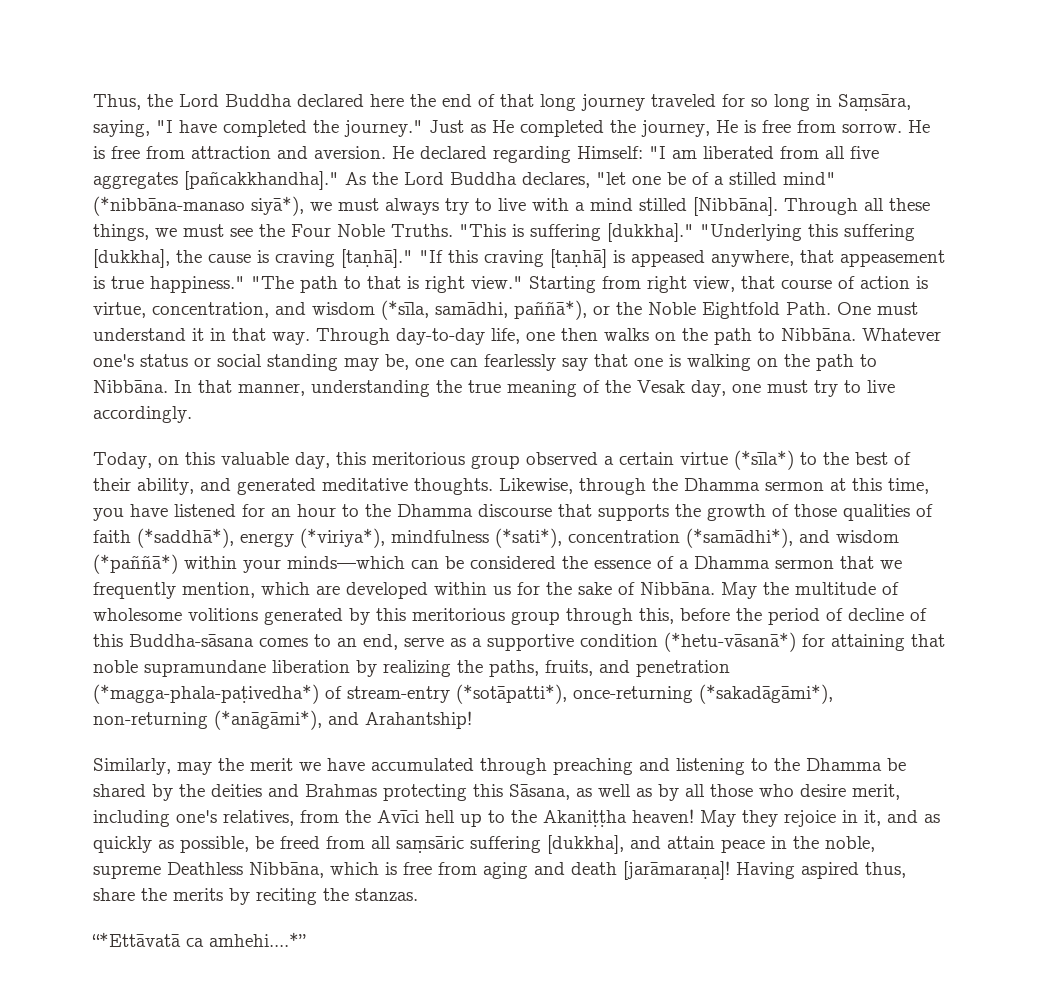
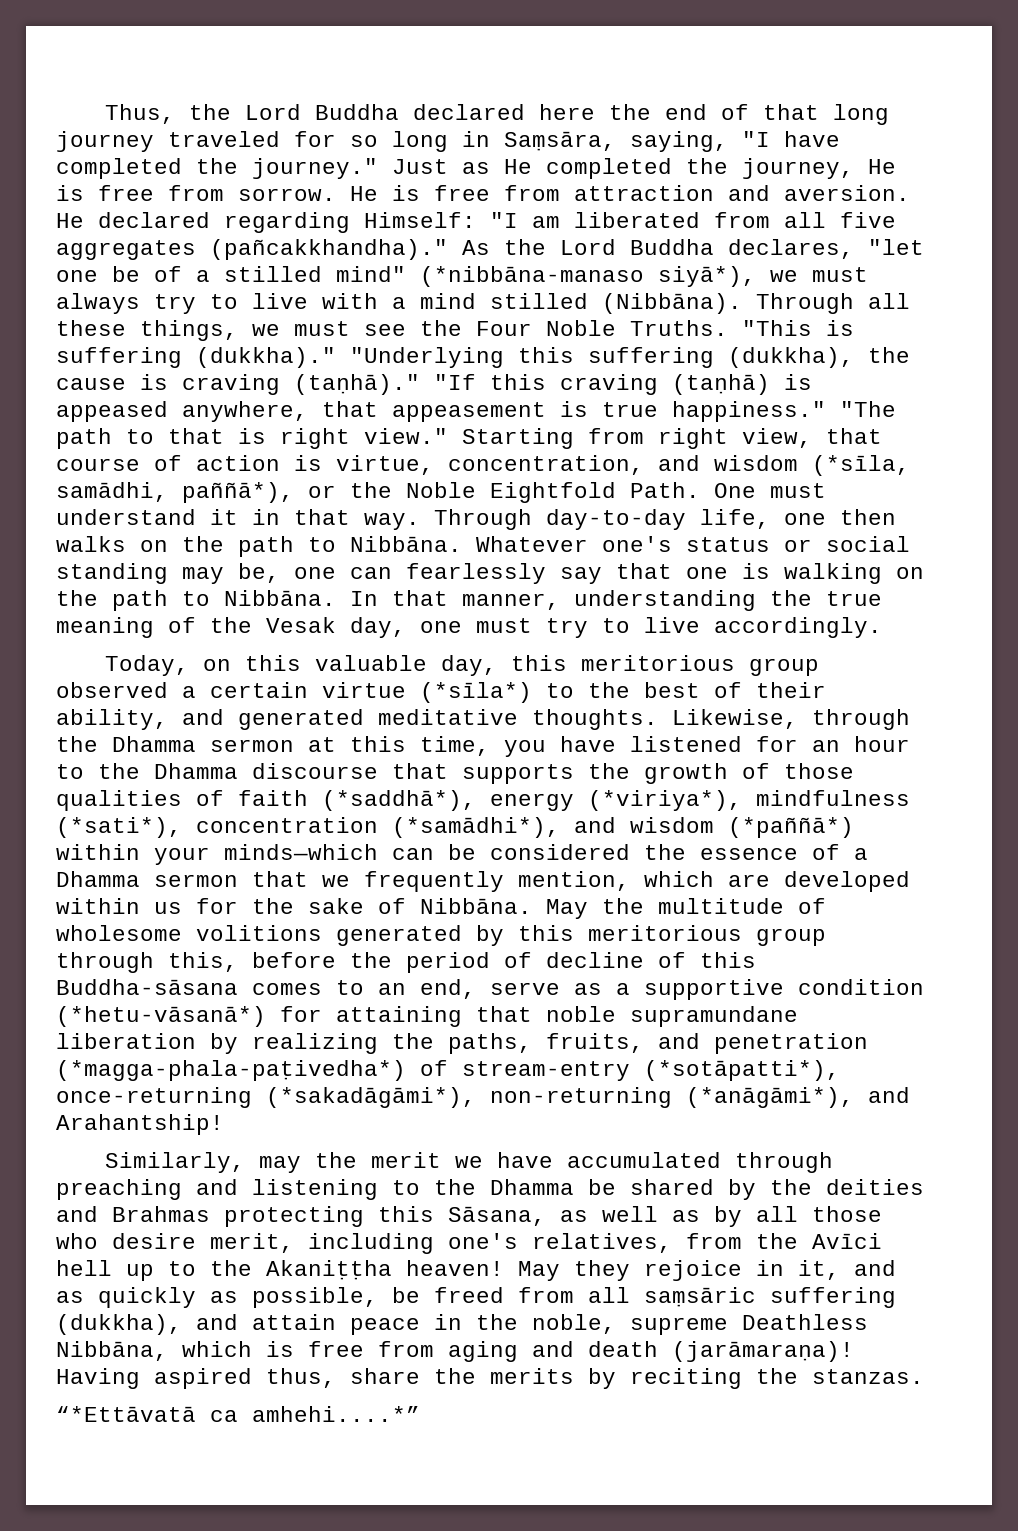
[184,171,339,190] [pañcakkhandha]." -> [210,239,448,260] (pañcakkhandha)."
[693,197,778,216] [Nibbāna]. -> [602,293,742,314] (Nibbāna).
[607,223,694,242] [dukkha]." -> [196,347,336,368] (dukkha)."
[93,249,170,268] [dukkha], -> [728,347,854,368] (dukkha),
[341,249,413,268] [taṇhā]." -> [294,374,420,395] (taṇhā)."
[550,249,607,268] [taṇhā] -> [672,374,770,395] (taṇhā)
[547,835,624,854] [dukkha], -> [56,1314,182,1335] (dukkha),
[623,861,730,880] [jarāmaraṇa]! -> [672,1341,854,1362] (jarāmaraṇa)!

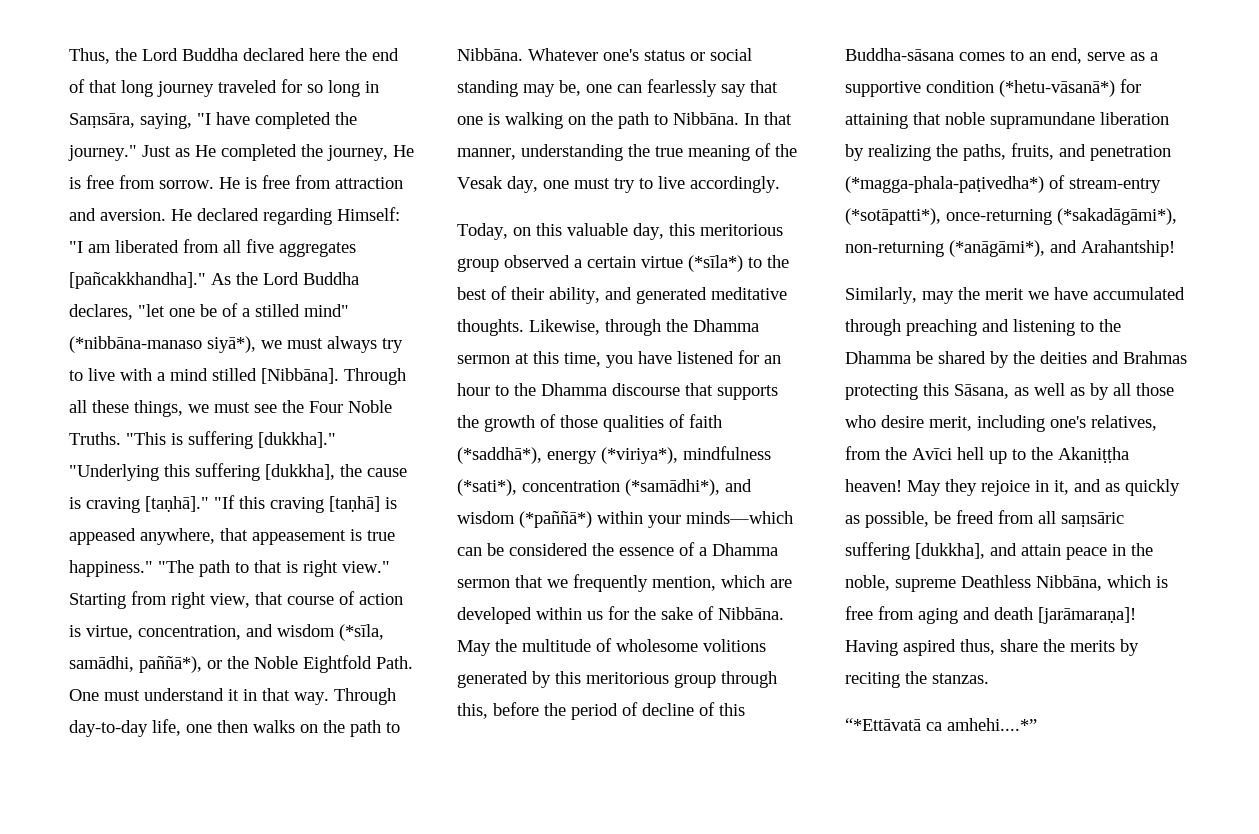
[210,239,448,260] (pañcakkhandha)." -> [69,272,206,289] [pañcakkhandha]."
[602,293,742,314] (Nibbāna). -> [261,368,339,384] [Nibbāna].
[196,347,336,368] (dukkha)." -> [258,432,336,448] [dukkha]."
[728,347,854,368] (dukkha), -> [265,464,335,480] [dukkha],
[294,374,420,395] (taṇhā)." -> [145,496,209,512] [taṇhā]."
[672,374,770,395] (taṇhā) -> [329,496,380,512] [taṇhā]
[56,1314,182,1335] (dukkha), -> [915,543,985,559] [dukkha],
[672,1341,854,1362] (jarāmaraṇa)! -> [1038,607,1136,624] [jarāmaraṇa]!

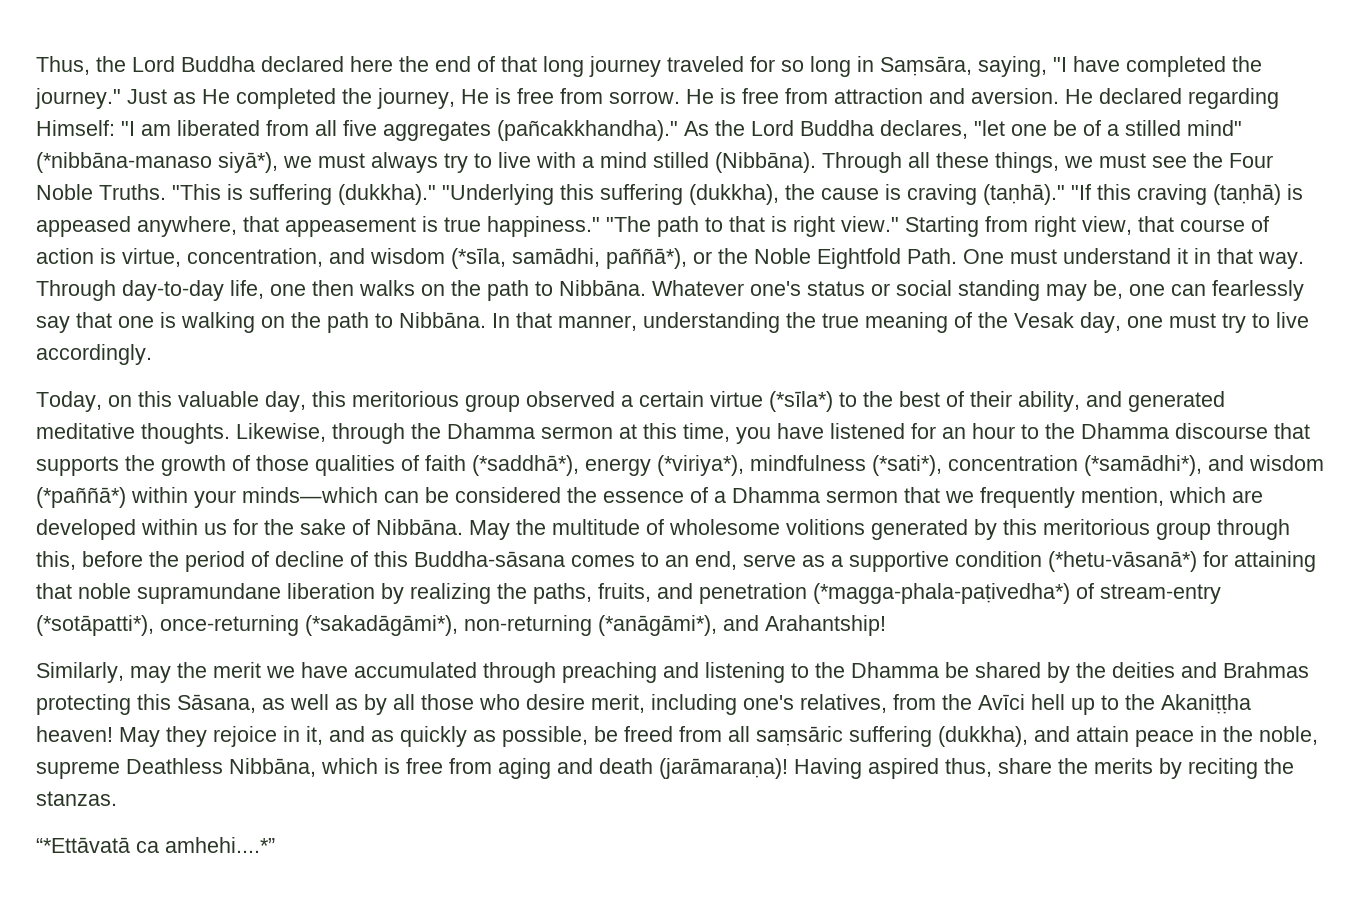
[69,272,206,289] [pañcakkhandha]." -> [497,120,678,141] (pañcakkhandha)."
[261,368,339,384] [Nibbāna]. -> [715,152,816,173] (Nibbāna).
[258,432,336,448] [dukkha]." -> [338,184,436,205] (dukkha)."
[265,464,335,480] [dukkha], -> [689,184,779,205] (dukkha),
[145,496,209,512] [taṇhā]." -> [983,184,1065,205] (taṇhā)."
[329,496,380,512] [taṇhā] -> [1213,184,1281,205] (taṇhā)
[915,543,985,559] [dukkha], -> [938,726,1028,747] (dukkha),
[1038,607,1136,624] [jarāmaraṇa]! -> [659,758,788,779] (jarāmaraṇa)!

